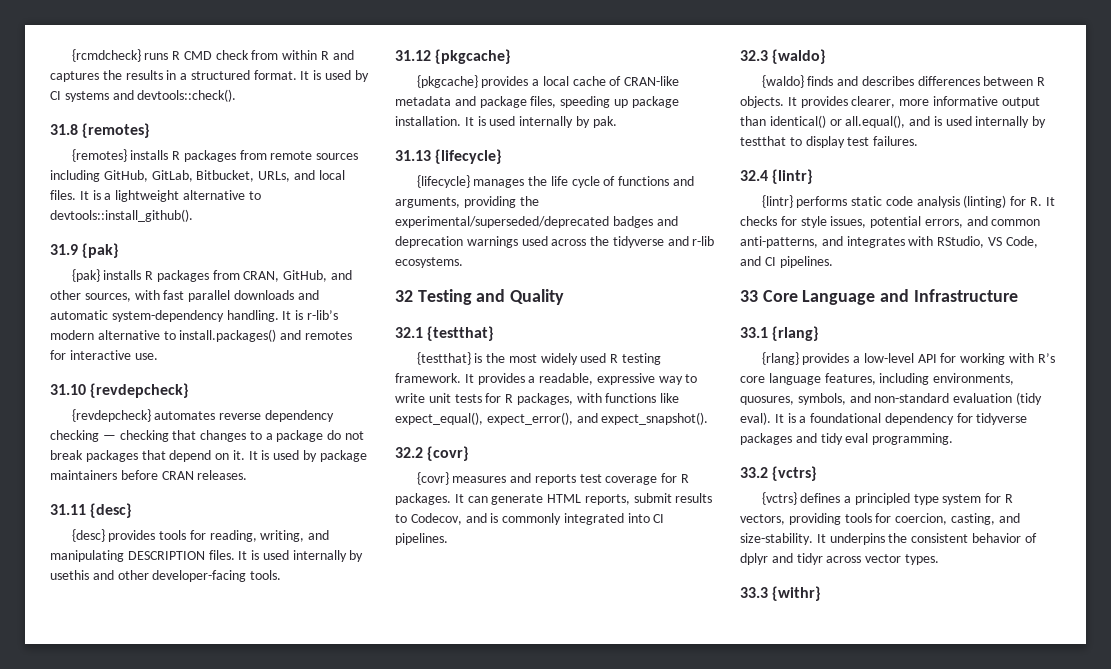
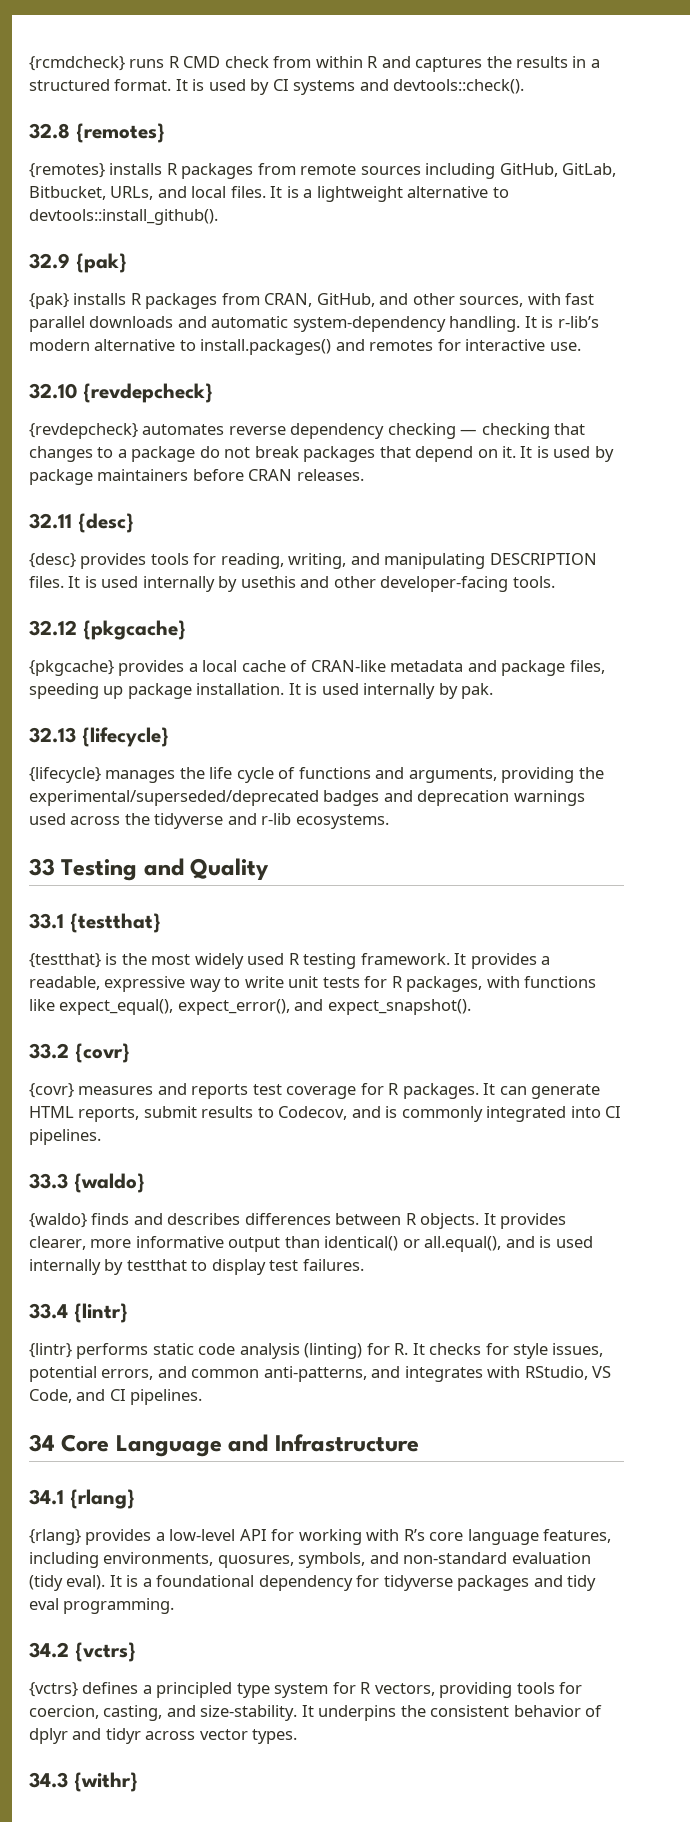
[50,124,78,135] 31.8 -> [29,123,70,139] 32.8
[50,244,78,255] 31.9 -> [29,253,70,269] 32.9
[50,384,86,395] 31.10 -> [29,383,77,399] 32.10
[50,504,86,515] 31.11 -> [29,513,72,529] 32.11
[395,50,431,61] 31.12 -> [29,620,77,636] 32.12
[395,150,431,161] 31.13 -> [29,727,76,743] 32.13
[395,290,413,302] 32 -> [29,858,55,876] 33
[395,327,423,338] 32.1 -> [29,913,64,929] 33.1
[395,447,423,458] 32.2 -> [29,1043,69,1059] 33.2
[740,50,768,61] 32.3 -> [29,1173,68,1189] 33.3
[740,170,768,181] 32.4 -> [29,1303,68,1319] 33.4
[740,290,758,302] 33 -> [29,1434,55,1452] 34
[740,327,768,338] 33.1 -> [29,1489,64,1505] 34.1
[740,467,768,478] 33.2 -> [29,1642,69,1658] 34.2
[740,587,768,598] 33.3 -> [29,1772,68,1788] 34.3

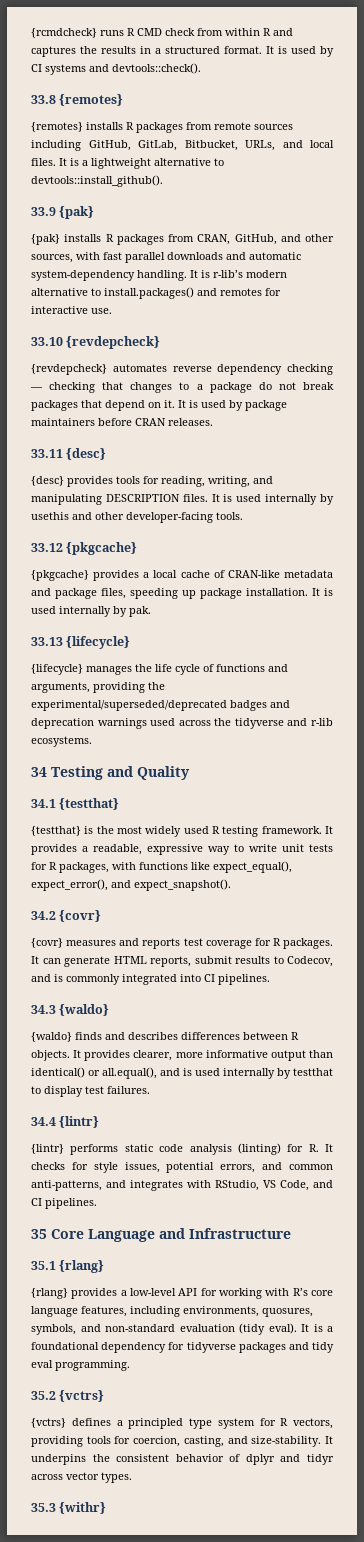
[29,123,70,139] 32.8 -> [31,95,56,104] 33.8
[29,253,70,269] 32.9 -> [31,207,56,216] 33.9
[29,383,77,399] 32.10 -> [31,337,63,346] 33.10
[29,513,72,529] 32.11 -> [31,449,63,458] 33.11
[29,620,77,636] 32.12 -> [31,543,63,552] 33.12
[29,727,76,743] 32.13 -> [31,637,63,646] 33.13
[29,858,55,876] 33 -> [31,767,47,777] 34
[29,913,64,929] 33.1 -> [31,799,56,808] 34.1
[29,1043,69,1059] 33.2 -> [31,911,56,920] 34.2
[29,1173,68,1189] 33.3 -> [31,1005,56,1014] 34.3
[29,1303,68,1319] 33.4 -> [31,1117,56,1126] 34.4
[29,1434,55,1452] 34 -> [31,1229,47,1239] 35
[29,1489,64,1505] 34.1 -> [31,1261,56,1270] 35.1
[29,1642,69,1658] 34.2 -> [31,1391,56,1400] 35.2
[29,1772,68,1788] 34.3 -> [31,1503,56,1512] 35.3

